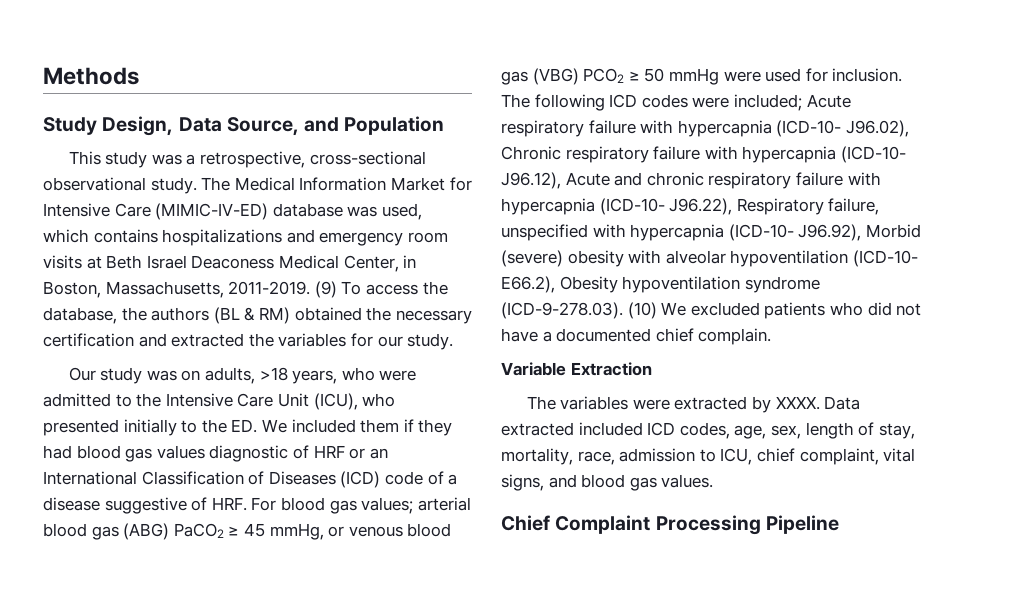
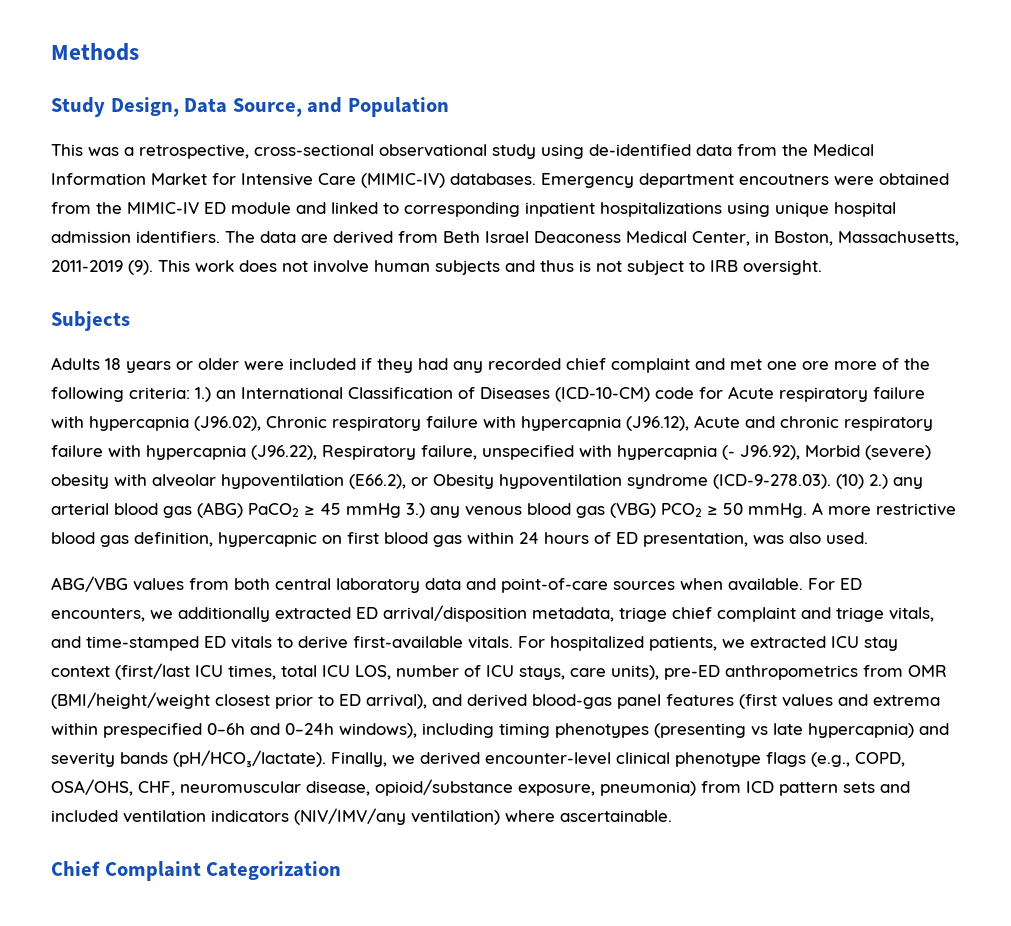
[105,151,148,168] study -> (83, 150) none
[150,177,231,194] study. The -> [492,144,808,159] study using de-identified data from the
[155,203,422,220] [43,229,448,246] [43,255,102,269] (MIMIC-IV-ED) database was used, which contains hospitalizations and emergency room visits at -> [361,173,949,188] [51,202,896,217] [51,231,438,244] (MIMIC-IV) databases. Emergency department encoutners were obtained from the MIMIC-IV ED module and linked to corresponding inpatient hospitalizations using unique hospital admission identifiers. The data are derived from
[228,281,448,298] [43,307,472,324] [43,333,454,350] [68,367,417,384] [43,393,396,410] [43,419,453,436] [43,445,366,462] 2011-2019. (9) To access the database, the authors (BL & RM) obtained the necessary certification and extracted the variables for our study. // Our study was on adults, >18 years, who were admitted to the Intensive Care Unit (ICU), who presented initially to the ED. We included them if they had blood gas values diagnostic of HRF or -> [51,260,822,275] [51,311,130,331] [51,357,930,373] [51,387,211,402] 2011-2019 (9). This work does not involve human subjects and thus is not subject to IRB oversight. // Subjects // Adults 18 years or older were included if they had any recorded chief complaint and met one ore more of the following criteria: 1.)
[340,471,458,488] [43,497,414,514] (ICD) code of a disease suggestive of HRF. For blood gas values; -> [555,386,925,402] [51,415,933,431] [51,445,931,460] [51,474,923,489] (ICD-10-CM) code for Acute respiratory failure with hypercapnia (J96.02), Chronic respiratory failure with hypercapnia (J96.12), Acute and chronic respiratory failure with hypercapnia (J96.22), Respiratory failure, unspecified with hypercapnia (- J96.92), Morbid (severe) obesity with alveolar hypoventilation (E66.2), or Obesity hypoventilation syndrome (ICD-9-278.03). (10) 2.) any
[269,523,345,540] mmHg, or -> [346,503,460,518] mmHg 3.) any
[668,68,903,85] [501,94,851,111] [501,120,909,137] [501,146,906,163] [501,172,881,189] [501,198,880,215] [501,224,921,241] [501,250,918,267] [501,276,820,293] [501,302,922,319] [501,328,772,345] [501,362,652,376] [526,396,861,413] [501,422,915,439] [501,448,916,465] [501,474,714,491] mmHg were used for inclusion. The following ICD codes were included; Acute respiratory failure with hypercapnia (ICD-10- J96.02), Chronic respiratory failure with hypercapnia (ICD-10- J96.12), Acute and chronic respiratory failure with hypercapnia (ICD-10- J96.22), Respiratory failure, unspecified with hypercapnia (ICD-10- J96.92), Morbid (severe) obesity with alveolar hypoventilation (ICD-10- E66.2), Obesity hypoventilation syndrome (ICD-9-278.03). (10) We excluded patients who did not have a documented chief complain. // Variable Extraction // The variables were extracted by XXXX. Data extracted included ICD codes, age, sex, length of stay, mortality, race, admission to ICU, chief complaint, vital signs, and blood gas values. -> [748,502,956,518] [51,532,868,547] [51,576,862,593] [51,605,934,622] [51,636,898,651] [51,663,947,680] [51,692,940,709] [51,723,949,738] [51,750,905,768] [51,779,910,796] [51,808,672,825] mmHg. A more restrictive blood gas definition, hypercapnic on first blood gas within 24 hours of ED presentation, was also used. // ABG/VBG values from both central laboratory data and point-of-care sources when available. For ED encounters, we additionally extracted ED arrival/disposition metadata, triage chief complaint and triage vitals, and time-stamped ED vitals to derive first-available vitals. For hospitalized patients, we extracted ICU stay context (first/last ICU times, total ICU LOS, number of ICU stays, care units), pre-ED anthropometrics from OMR (BMI/height/weight closest prior to ED arrival), and derived blood-gas panel features (first values and extrema within prespecified 0–6h and 0–24h windows), including timing phenotypes (presenting vs late hypercapnia) and severity bands (pH/HCO₃/lactate). Finally, we derived encounter-level clinical phenotype flags (e.g., COPD, OSA/OHS, CHF, neuromuscular disease, opioid/substance exposure, pneumonia) from ICD pattern sets and included ventilation indicators (NIV/IMV/any ventilation) where ascertainable.
[655,515,839,535] Processing Pipeline -> [206,861,342,880] Categorization

